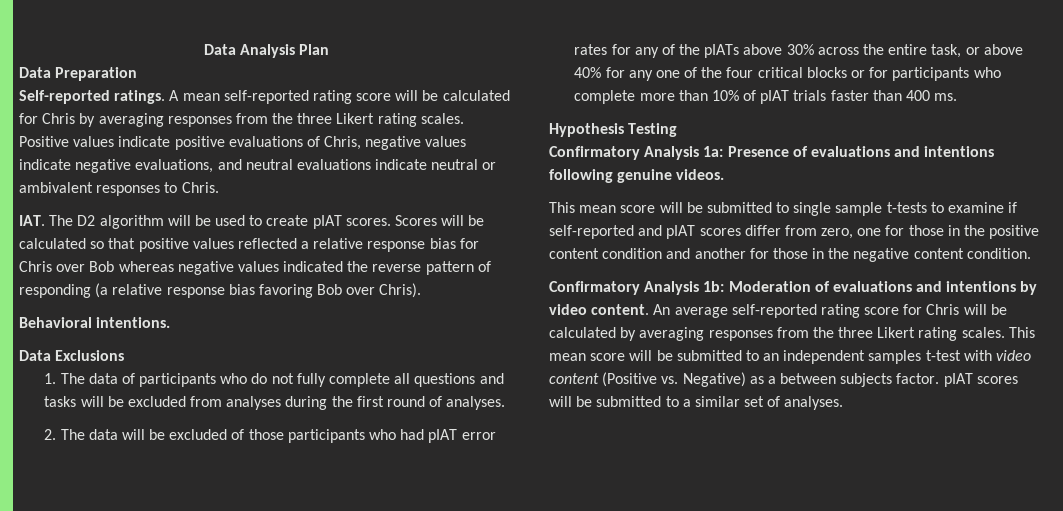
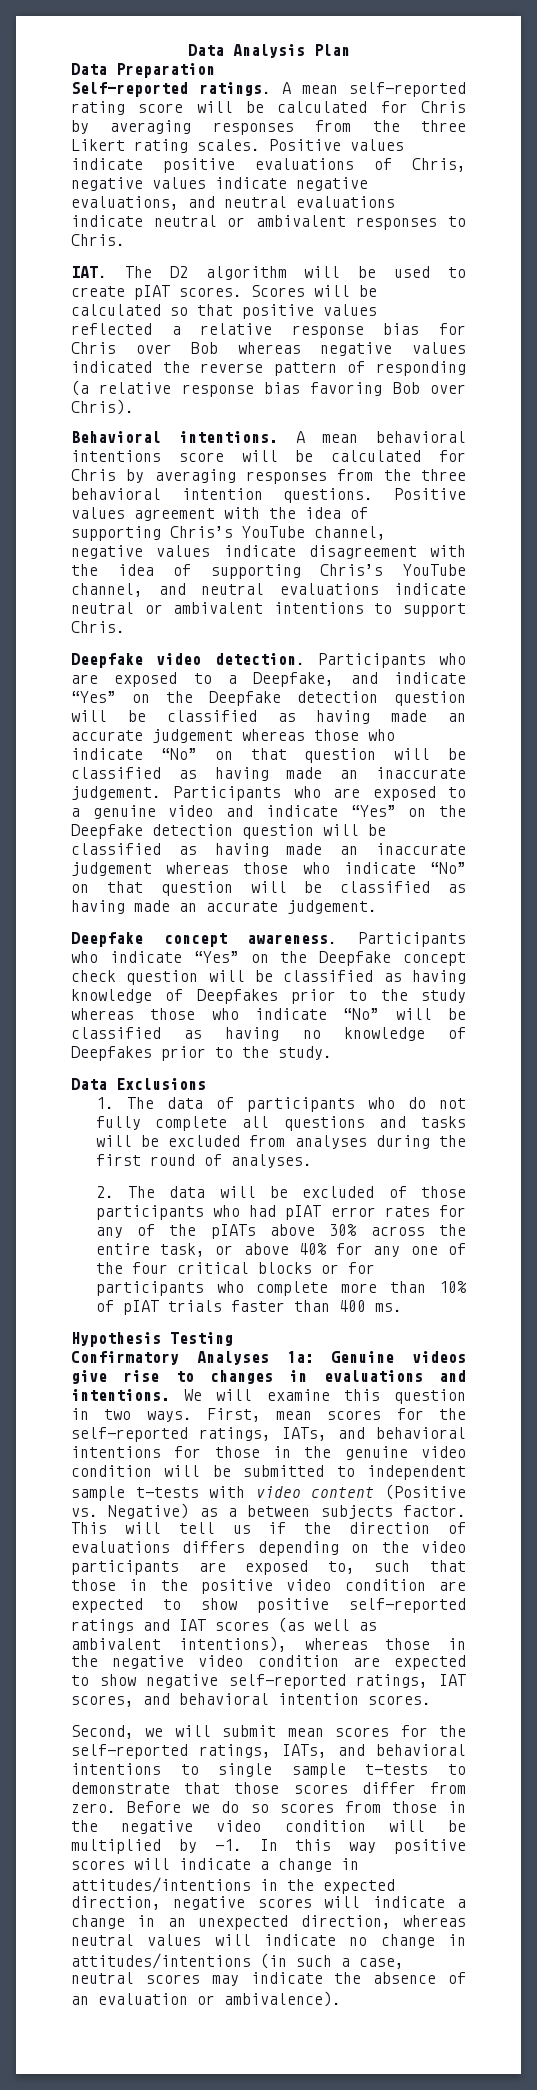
(171, 322) none -> [295,431,466,443] [71,450,467,462] [71,469,466,484] [71,488,466,503] [71,507,368,521] [71,526,386,541] [71,545,466,559] [71,564,466,579] [71,583,466,597] [71,602,466,617] [71,621,125,633] [71,653,466,668] [71,672,466,687] [71,691,466,706] [71,710,466,724] [71,729,395,743] [71,748,466,763] [71,767,466,781] [71,786,466,801] [71,805,467,819] [71,824,386,839] [71,843,466,857] [71,862,466,876] [71,881,466,896] [71,900,377,914] [71,932,466,947] [71,951,467,966] [71,970,466,985] [71,989,466,1004] [71,1008,466,1020] [71,1027,466,1041] [71,1046,332,1061] A mean behavioral intentions score will be calculated for Chris by averaging responses from the three behavioral intention questions. Positive values agreement with the idea of supporting Chris’s YouTube channel, negative values indicate disagreement with the idea of supporting Chris’s YouTube channel, and neutral evaluations indicate neutral or ambivalent intentions to support Chris. // Deepfake video detection. Participants who are exposed to a Deepfake, and indicate “Yes” on the Deepfake detection question will be classified as having made an accurate judgement whereas those who indicate “No” on that question will be classified as having made an inaccurate judgement. Participants who are exposed to a genuine video and indicate “Yes” on the Deepfake detection question will be classified as having made an inaccurate judgement whereas those who indicate “No” on that question will be classified as having made an accurate judgement. // Deepfake concept awareness. Participants who indicate “Yes” on the Deepfake concept check question will be classified as having knowledge of Deepfakes prior to the study whereas those who indicate “No” will be classified as having no knowledge of Deepfakes prior to the study.
[644,146,995,160] [549,169,725,183] [549,202,1018,216] [549,225,1040,239] [549,248,1031,262] [549,281,1038,295] [549,304,1007,318] [549,327,1035,341] [549,350,961,364] Analysis 1a: Presence of evaluations and intentions following genuine videos. // This mean score will be submitted to single sample t-tests to examine if self-reported and pIAT scores differ from zero, one for those in the positive content condition and another for those in the negative content condition. // Confirmatory Analysis 1b: Moderation of evaluations and intentions by video content. An average self-reported rating score for Chris will be calculated by averaging responses from the three Likert rating scales. This mean score will be submitted to an independent samples t-test -> [196,1351,466,1365] [71,1370,466,1384] [71,1389,466,1404] [71,1408,466,1422] [71,1427,466,1442] [71,1446,466,1460] [71,1465,466,1480] [71,1486,199,1501] Analyses 1a: Genuine videos give rise to changes in evaluations and intentions. We will examine this question in two ways. First, mean scores for the self-reported ratings, IATs, and behavioral intentions for those in the genuine video condition will be submitted to independent sample t-tests
[943,373,1018,387] [549,396,844,410] pIAT scores will be submitted to a similar set of analyses. -> [71,1522,466,1534] [71,1541,466,1556] [71,1560,467,1575] [71,1579,466,1594] [71,1598,466,1613] [71,1617,377,1633] [71,1636,466,1652] [71,1655,466,1670] [71,1674,466,1689] [71,1693,431,1707] [71,1725,466,1739] [71,1744,466,1759] [71,1763,466,1778] [71,1782,466,1794] [71,1801,466,1813] [71,1820,466,1834] [71,1839,466,1854] [71,1858,359,1872] [71,1877,395,1894] [71,1896,466,1910] [71,1915,466,1930] [71,1934,466,1948] [71,1953,404,1969] [71,1972,466,1986] [71,1991,341,2007] This will tell us if the direction of evaluations differs depending on the video participants are exposed to, such that those in the positive video condition are expected to show positive self-reported ratings and IAT scores (as well as ambivalent intentions), whereas those in the negative video condition are expected to show negative self-reported ratings, IAT scores, and behavioral intention scores. // Second, we will submit mean scores for the self-reported ratings, IATs, and behavioral intentions to single sample t-tests to demonstrate that those scores differ from zero. Before we do so scores from those in the negative video condition will be multiplied by -1. In this way positive scores will indicate a change in attitudes/intentions in the expected direction, negative scores will indicate a change in an unexpected direction, whereas neutral values will indicate no change in attitudes/intentions (in such a case, neutral scores may indicate the absence of an evaluation or ambivalence).

